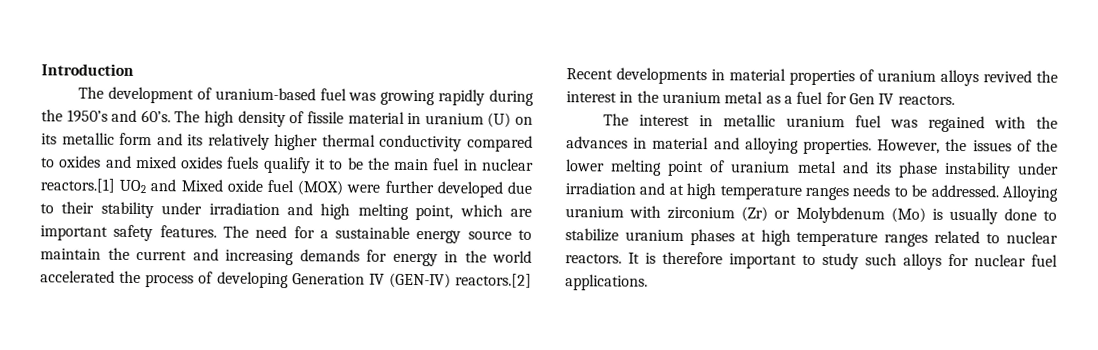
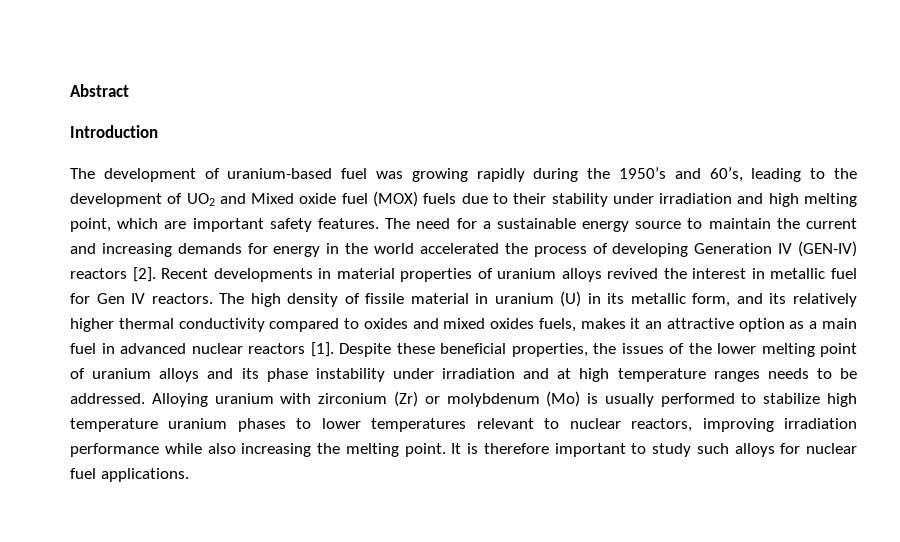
(41, 69) none -> [70,84,129,97] Abstract //
[140,110,534,128] [41,132,533,152] [41,155,534,174] [40,178,115,193] 60’s. The high density of fissile material in uranium (U) on its metallic form and its relatively higher thermal conductivity compared to oxides and mixed oxides fuels qualify it to be the main fuel in nuclear reactors.[1] -> [709,167,857,182] [70,193,183,207] 60’s, leading to the development of
[346,180,503,198] were further developed -> [423,193,457,204] fuels
[455,273,532,288] reactors.[2] -> [70,267,156,282] reactors [2].
[636,90,793,104] the uranium metal as a -> [770,268,826,279] metallic
[603,113,1058,133] [566,136,941,155] // The interest in metallic uranium fuel was regained with the advances in material and alloying properties. However, -> [219,291,857,307] [70,318,857,332] [70,342,588,357] The high density of fissile material in uranium (U) in its metallic form, and its relatively higher thermal conductivity compared to oxides and mixed oxides fuels, makes it an attractive option as a main fuel in advanced nuclear reactors [1]. Despite these beneficial properties,
[797,160,837,174] metal -> [159,368,200,382] alloys
[795,206,885,224] Molybdenum -> [446,393,540,407] molybdenum
[1003,208,1037,221] done -> [660,393,735,407] performed
[624,229,1058,247] [565,253,622,264] uranium phases at high temperature ranges related to nuclear reactors. -> [827,393,858,407] [70,418,857,432] [70,443,446,457] high temperature uranium phases to lower temperatures relevant to nuclear reactors, improving irradiation performance while also increasing the melting point.

